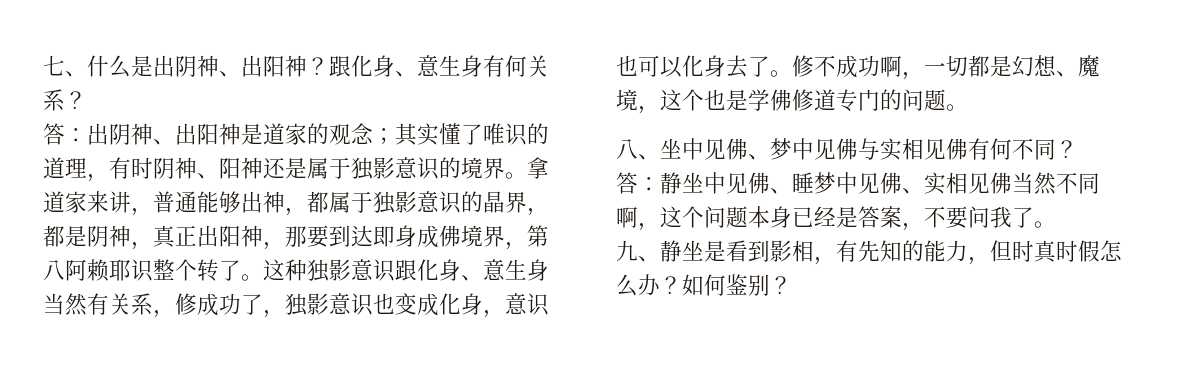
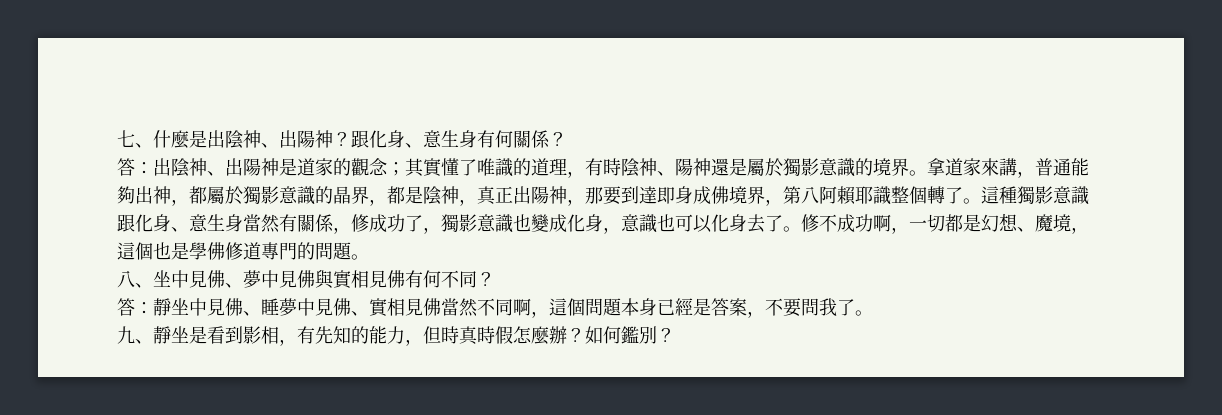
[109,55,285,78] 么是出阴神、出阳 -> [171,130,315,149] 麼是出陰神、出陽
[527,55,549,77] [43,89,65,111] 关系 -> [513,130,550,148] 關係
[109,123,549,146] [43,157,439,182] 阴神、出阳神是道家的观念；其实懂了唯识的道理，有时阴神、阳神还是属于独影意识 -> [171,158,855,178] 陰神、出陽神是道家的觀念；其實懂了唯識的道理，有時陰神、陽神還是屬於獨影意識
[87,191,131,213] 来讲 -> [981,158,1017,176] 來講
[219,191,241,213] 够 -> [117,186,135,204] 夠
[329,191,461,214] 属于独影意识 -> [207,186,315,205] 屬於獨影意識
[87,225,109,247] 阴 -> [423,186,441,205] 陰
[219,225,241,247] 阳 -> [531,186,549,204] 陽
[351,225,373,247] 达 -> [639,186,657,204] 達
[87,259,549,282] [43,293,153,316] 赖耶识整个转了。这种独影意识跟化身、意生身当然有关系 -> [837,186,1089,205] [117,214,334,233] 賴耶識整個轉了。這種獨影意識跟化身、意生身當然有關係
[285,293,417,316] 独影意识也变 -> [441,214,549,233] 獨影意識也變
[527,293,549,316] 识 -> [639,214,657,233] 識
[660,89,968,112] [616,138,1078,161] [616,172,1100,195] [616,206,836,231] 这个也是学佛修道专门的问题。 // 八、坐中见佛、梦中见佛与实相见佛有何不同？ // 答：静坐中见佛、睡梦中见佛、实相见佛当然不同啊，这个问题本身已经 -> [117,242,369,260] [117,269,495,289] [117,298,693,318] 這個也是學佛修道專門的問題。 // 八、坐中見佛、夢中見佛與實相見佛有何不同？ // 答：靜坐中見佛、睡夢中見佛、實相見佛當然不同啊，這個問題本身已經
[968,206,990,228] 问 -> [801,298,819,316] 問
[660,240,682,262] 静 -> [153,326,172,344] 靜
[1012,240,1122,263] [616,274,770,297] 时真时假怎么办？如何鉴别 -> [441,326,657,345] 時真時假怎麼辦？如何鑑別

